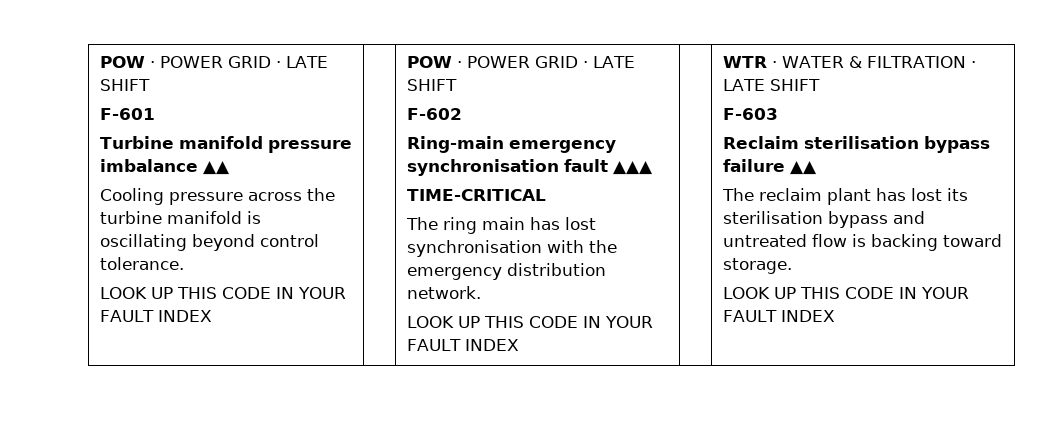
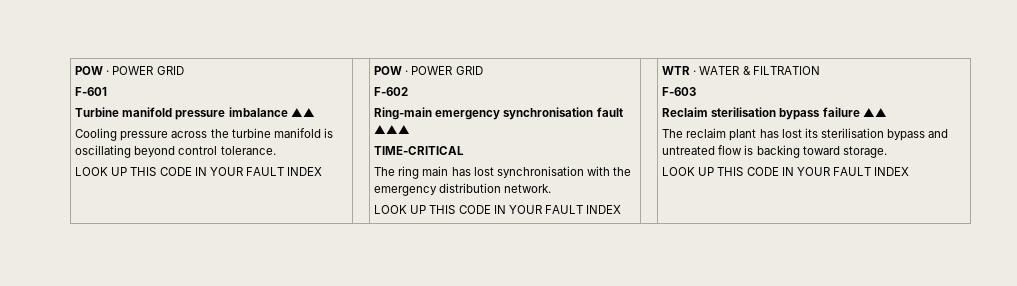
[99,56,328,68] [99,79,150,91] POW · POWER GRID · LATE SHIFT -> [75,66,184,75] POW · POWER GRID
[582,56,635,68] [406,79,457,91] · LATE SHIFT -> (483, 70) none
[970,61,976,68] [722,79,820,91] · LATE SHIFT -> (820, 70) none

